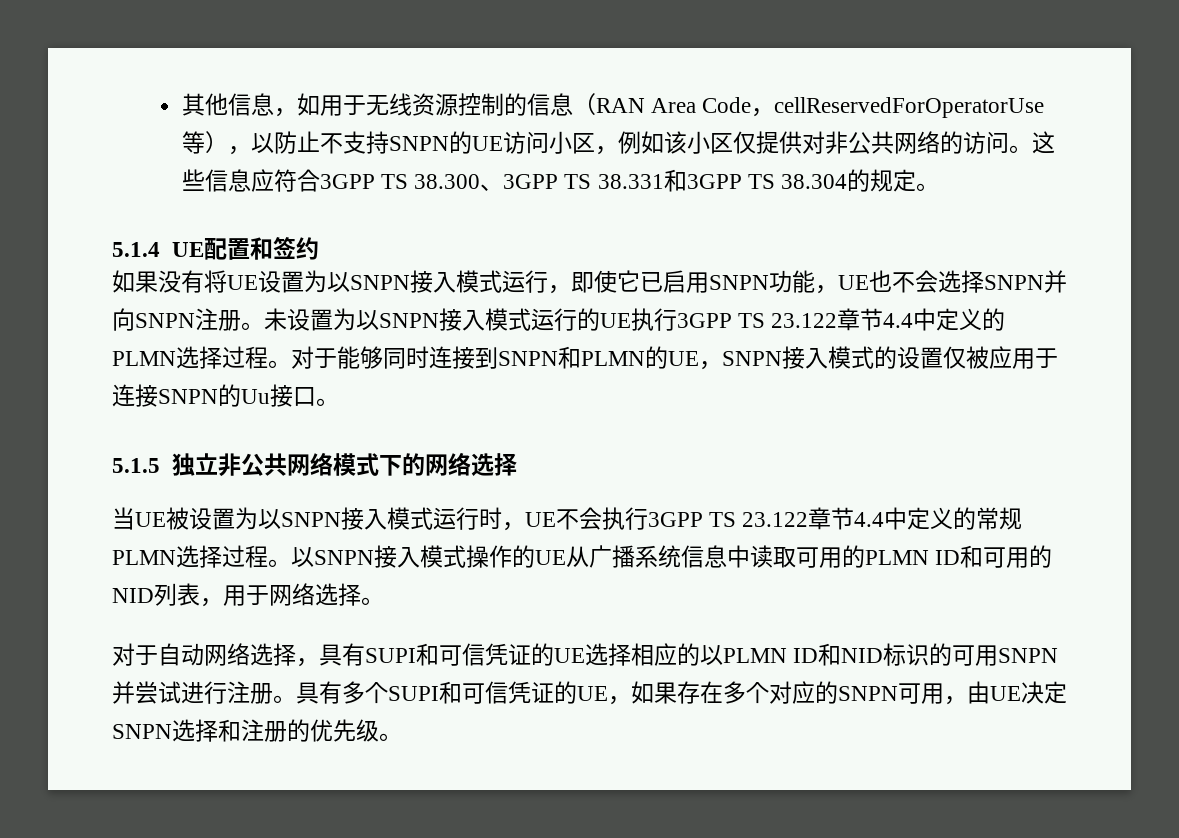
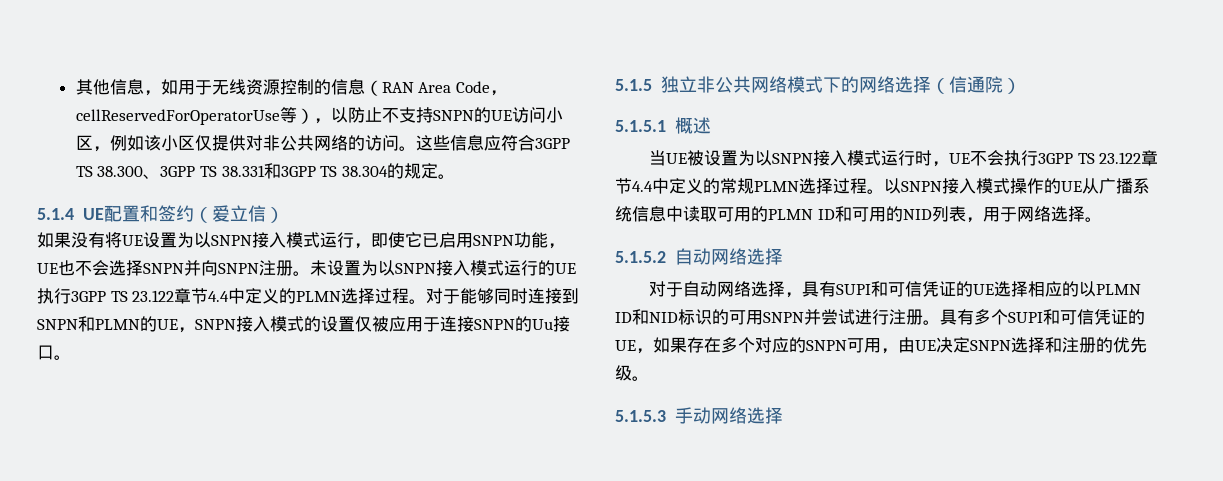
(319, 248) none -> [193,205,284,223] （爱立信）
(517, 464) none -> [930,76,1021,94] [615,117,711,134] （信通院） // 5.1.5.1概述
(384, 601) none -> [615,248,783,265] // 5.1.5.2自动网络选择
(402, 737) none -> [615,407,783,424] // 5.1.5.3手动网络选择

